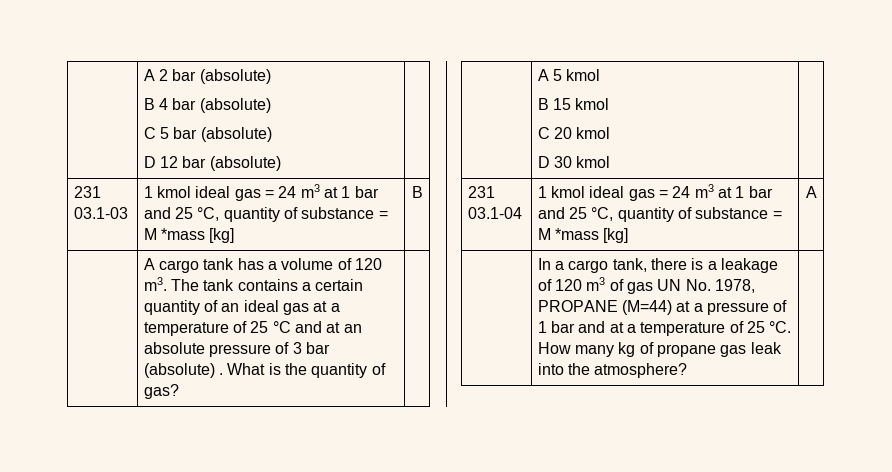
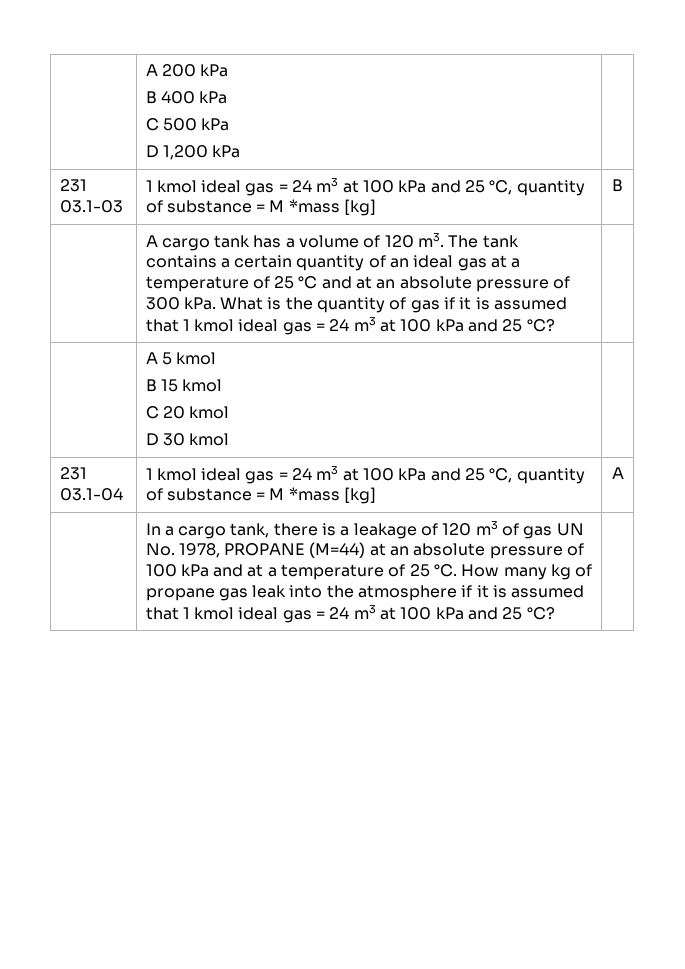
[143,69,271,84] [143,98,271,113] [143,127,272,142] [143,156,281,171] | A 2 bar (absolute) // B 4 bar (absolute) // C 5 bar (absolute) // D 12 bar (absolute) -> [145,64,229,77] [145,91,228,104] [145,118,230,131] [145,145,241,160] | A 200 kPa // B 400 kPa // C 500 kPa // D 1,200 kPa
[341,186,379,198] 1 bar -> [363,180,427,193] 100 kPa
[292,342,331,354] [143,363,224,378] 3 bar (absolute) . -> [145,297,216,310] 300 kPa.
[143,384,179,399] gas? -> [410,297,568,313] [145,316,555,335] gas if it is assumed that 1 kmol ideal gas = 24 m3 at 100 kPa and 25 °C?
[735,186,773,198] 1 bar -> [363,468,427,481] 100 kPa
[693,300,788,315] [537,321,576,333] a pressure of 1 bar -> [390,543,585,559] [145,564,209,577] an absolute pressure of 100 kPa
[594,363,688,378] atmosphere? -> [358,585,585,601] [145,604,555,623] atmosphere if it is assumed that 1 kmol ideal gas = 24 m3 at 100 kPa and 25 °C?

